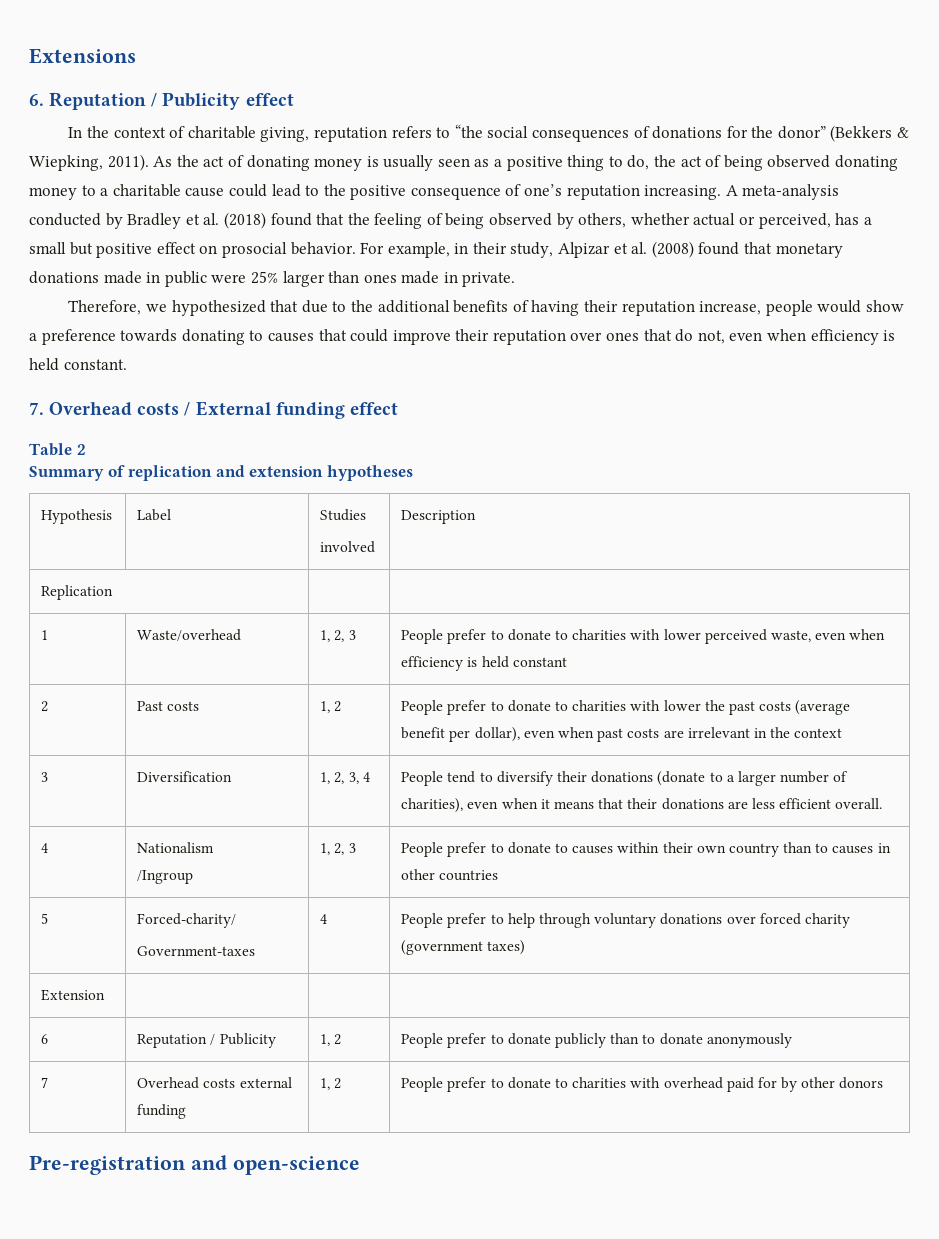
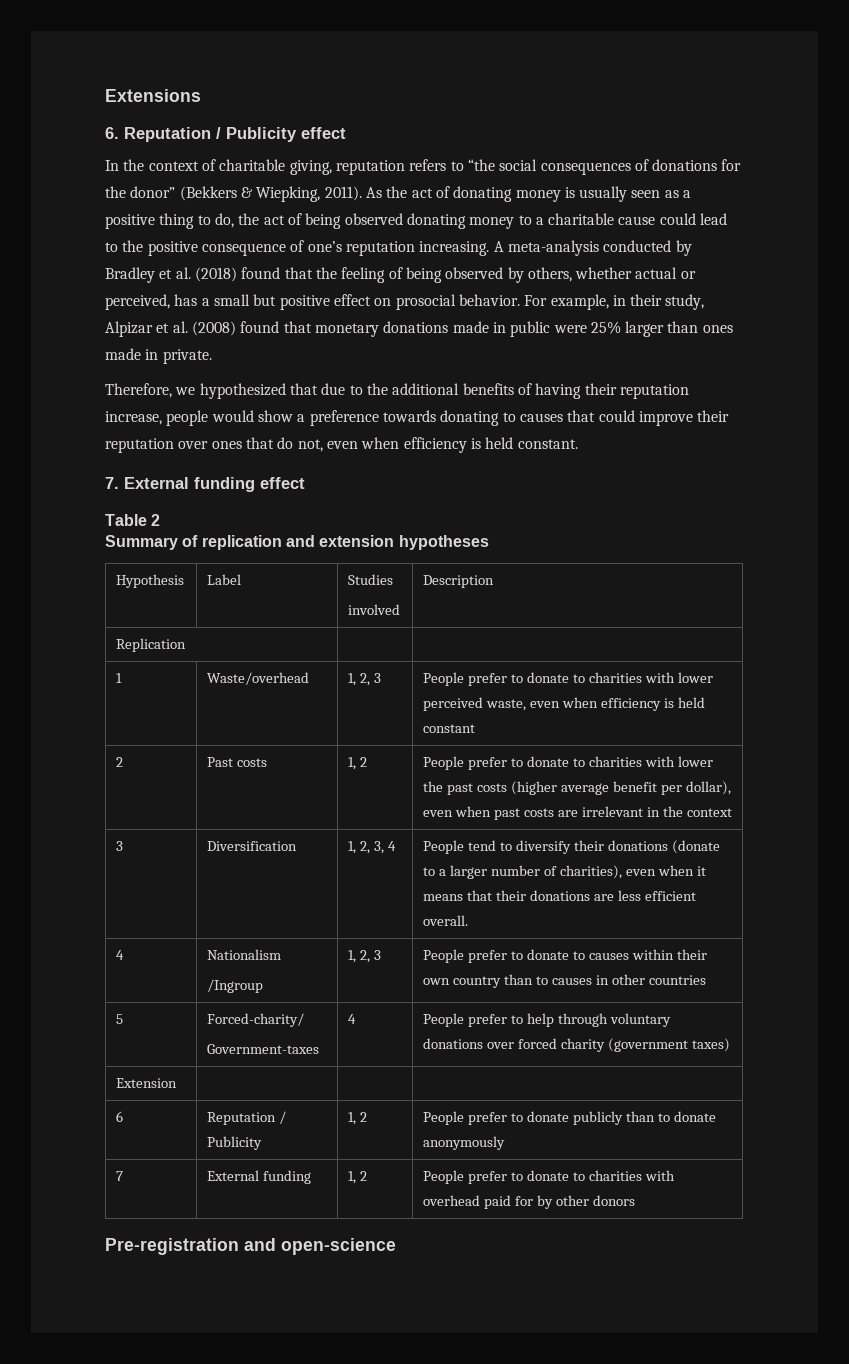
[49,402,191,416] Overhead costs / -> (119, 483) none
[795,700,851,715] (average -> [510,781,609,795] (higher average
[137,1077,292,1089] Overhead costs external -> [207,1170,260,1181] External

